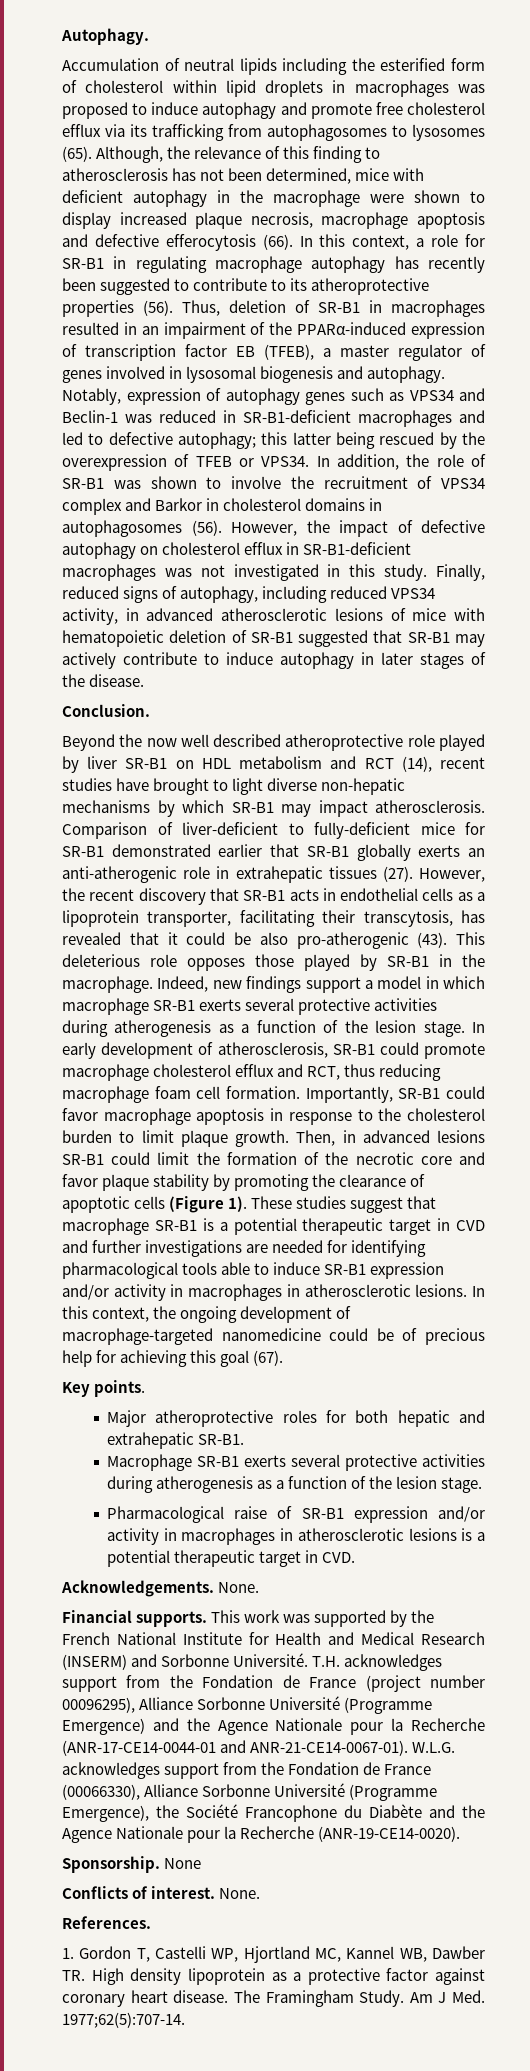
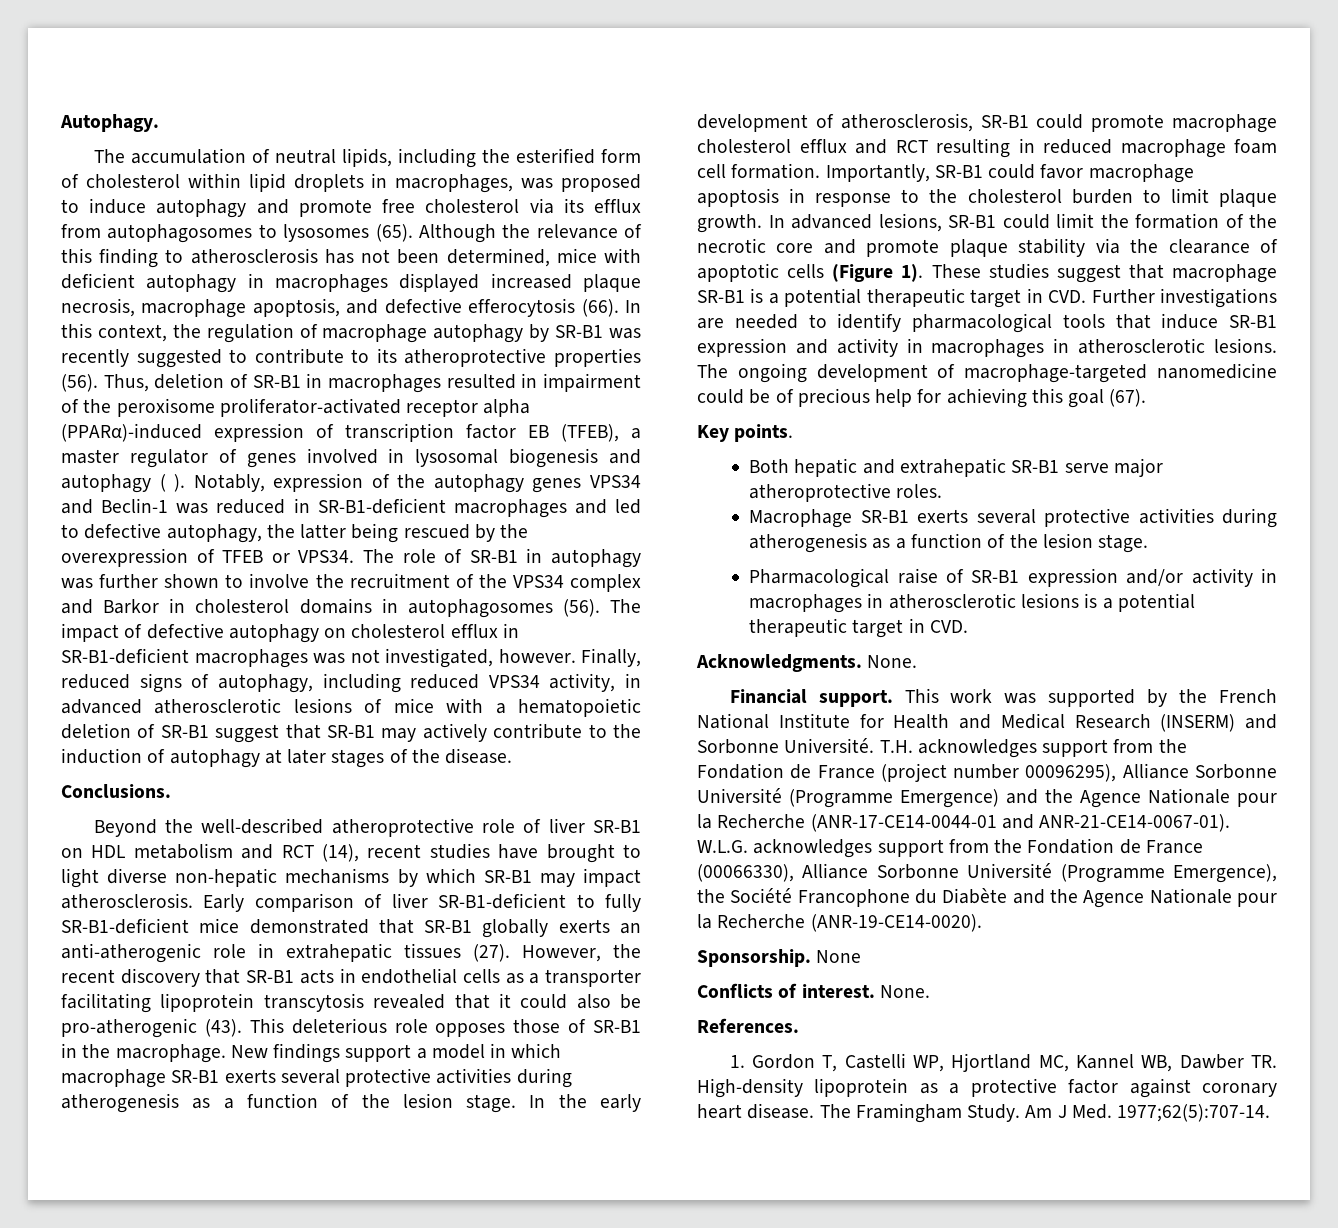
[62,58,159,71] Accumulation -> [93,148,246,164] The accumulation
[239,58,277,75] lipids -> [341,148,392,167] lipids,
[354,80,449,97] macrophages -> [395,174,514,193] macrophages,
[62,124,101,137] efflux -> (520, 206) none
[152,124,224,141] trafficking -> [594,199,641,213] efflux
[96,146,164,163] Although, -> [418,224,496,243] Although
[240,190,485,207] [62,212,111,229] the macrophage were shown to display -> [274,273,480,293] macrophages displayed
[417,212,485,229] apoptosis -> [252,298,340,317] apoptosis,
[416,234,486,247] [62,256,485,273] [62,278,96,291] a role for SR-B1 in regulating macrophage autophagy has recently been -> [172,323,642,343] [61,349,129,367] the regulation of macrophage autophagy by SR-B1 was recently
[141,326,159,335] an -> (538, 380) none
[297,322,407,335] PPARα-induced -> [116,398,531,417] [61,423,202,442] peroxisome proliferator-activated receptor alpha (PPARα)-induced
[367,366,446,383] autophagy. -> [61,474,186,493] autophagy ( ).
(221, 394) none -> [397,474,426,488] the
[350,388,404,401] such as -> (582, 485) none
[178,432,288,449] autophagy; this -> [166,524,295,543] autophagy, the
[316,454,486,470] [62,478,141,489] In addition, the role of SR-B1 was -> [363,548,642,568] [61,574,159,589] The role of SR-B1 in autophagy was further
(433, 482) none -> [478,574,507,588] the
[231,520,330,536] However, the -> [610,599,641,613] The
[233,564,428,581] investigated in this study. -> [385,648,576,668] investigated, however.
(486, 614) none -> [495,703,506,714] a
[298,630,369,647] suggested -> [215,724,280,743] suggest
[226,652,374,669] induce autophagy in -> [612,724,641,738] [61,748,282,768] the induction of autophagy at
[62,704,150,717] Conclusion. -> [61,784,171,798] Conclusions.
[146,734,485,751] [62,756,79,773] now well described atheroprotective role played by -> [201,818,542,837] well-described atheroprotective role of
[62,822,485,839] [62,844,263,857] Comparison of liver-deficient to fully-deficient mice for SR-B1 demonstrated earlier -> [203,893,641,912] [61,918,369,934] Early comparison of liver SR-B1-deficient to fully SR-B1-deficient mice demonstrated
[62,910,485,927] lipoprotein transporter, facilitating their transcytosis, has -> [544,969,641,987] [61,993,364,1013] transporter facilitating lipoprotein transcytosis
[234,932,288,945] be also -> [576,994,641,1009] also be
[304,954,377,971] played by -> [568,1019,587,1033] of
[157,976,242,992] Indeed, new -> [230,1045,268,1058] New
(486, 1027) none -> [558,1094,587,1108] the
[307,1064,442,1081] RCT, thus reducing -> [895,138,1112,158] RCT resulting in reduced
[296,1130,485,1146] Then, in advanced lesions -> [768,213,942,232] In advanced lesions,
[62,1174,98,1187] favor -> [866,239,940,257] promote
[213,1174,310,1191] by promoting -> [1095,238,1120,254] via
[456,1220,485,1231] [62,1240,427,1257] [62,1262,270,1279] CVD and further investigations are needed for identifying pharmacological tools able to -> [1048,288,1277,308] [697,313,1151,333] CVD. Further investigations are needed to identify pharmacological tools that
[62,1284,109,1300] and/or -> [795,339,828,354] and
[472,1286,486,1297] [62,1306,177,1322] In this context, the -> [697,364,728,378] The
[107,1410,485,1427] [107,1432,245,1449] Major atheroprotective roles for both hepatic and extrahepatic SR-B1. -> [749,458,1163,477] [749,483,943,502] Both hepatic and extrahepatic SR-B1 serve major atheroprotective roles.
[61,1580,214,1597] Acknowledgements. -> [696,654,862,672] Acknowledgments.
[136,1611,208,1627] supports. -> [818,690,893,707] support.
[91,1968,182,1985] High density -> [697,1078,803,1098] High-density

